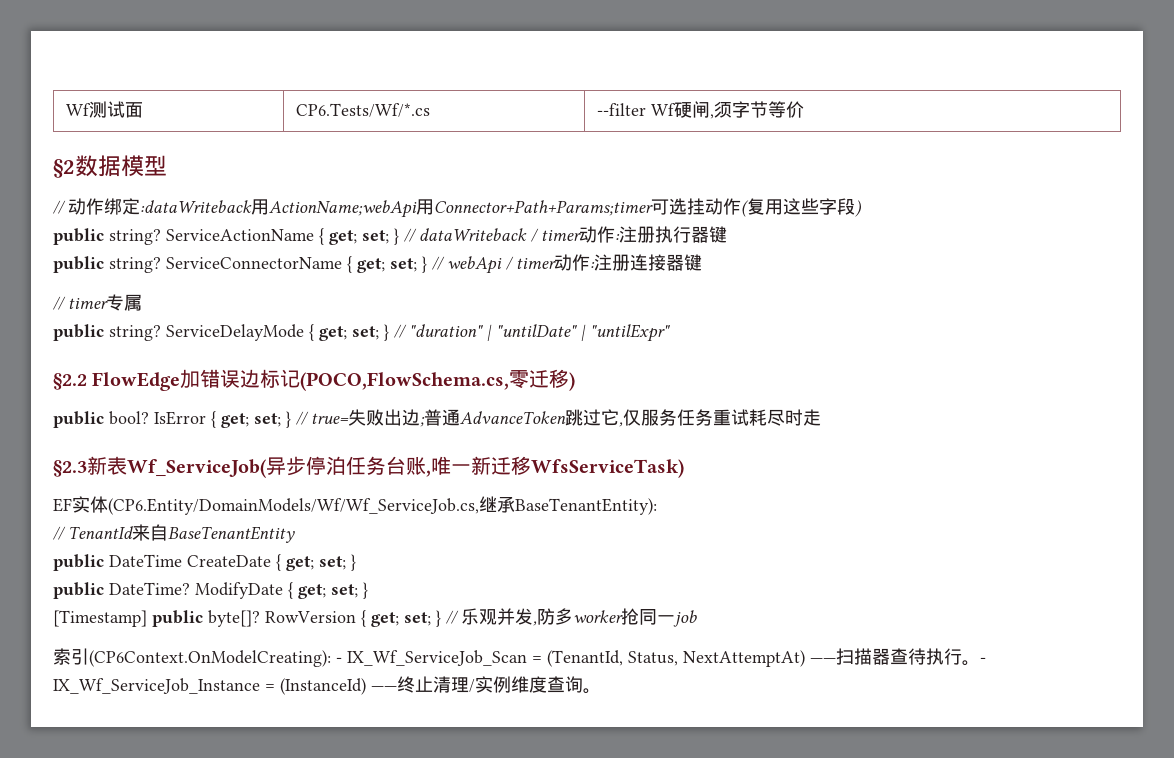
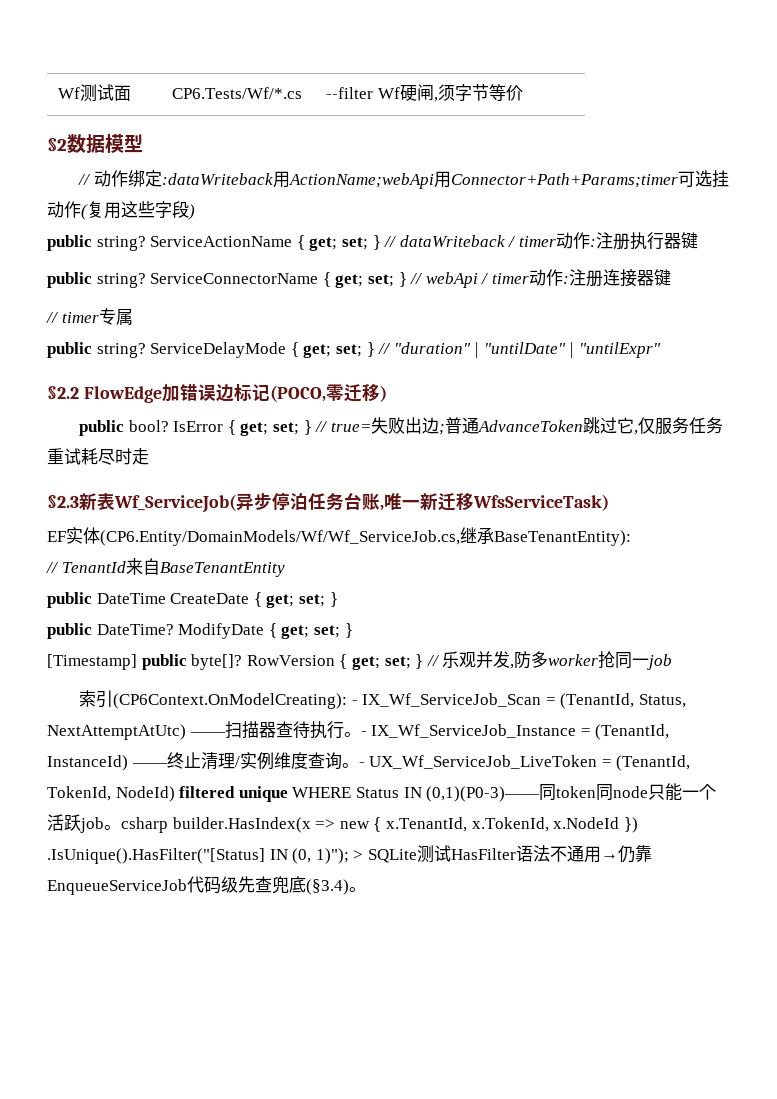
[300,372,510,391] (POCO,FlowSchema.cs, -> [269,385,326,402] (POCO,
[683,650,805,667] NextAttemptAt) -> [47,724,186,740] NextAttemptAtUtc)
[280,678,366,695] (InstanceId) -> [595,724,670,740] [47,755,128,771] (TenantId, InstanceId)
(601, 691) none -> [358,755,691,771] [47,783,717,802] [47,814,638,833] [47,845,652,864] [47,876,366,895] - UX_Wf_ServiceJob_LiveToken = (TenantId, TokenId, NodeId) filtered unique WHERE Status IN (0,1)(P0-3)——同token同node只能一个活跃job。csharp builder.HasIndex(x => new { x.TenantId, x.TokenId, x.NodeId }) .IsUnique().HasFilter("[Status] IN (0, 1)"); > SQLite测试HasFilter语法不通用→仍靠EnqueueServiceJob代码级先查兜底(§3.4)。

